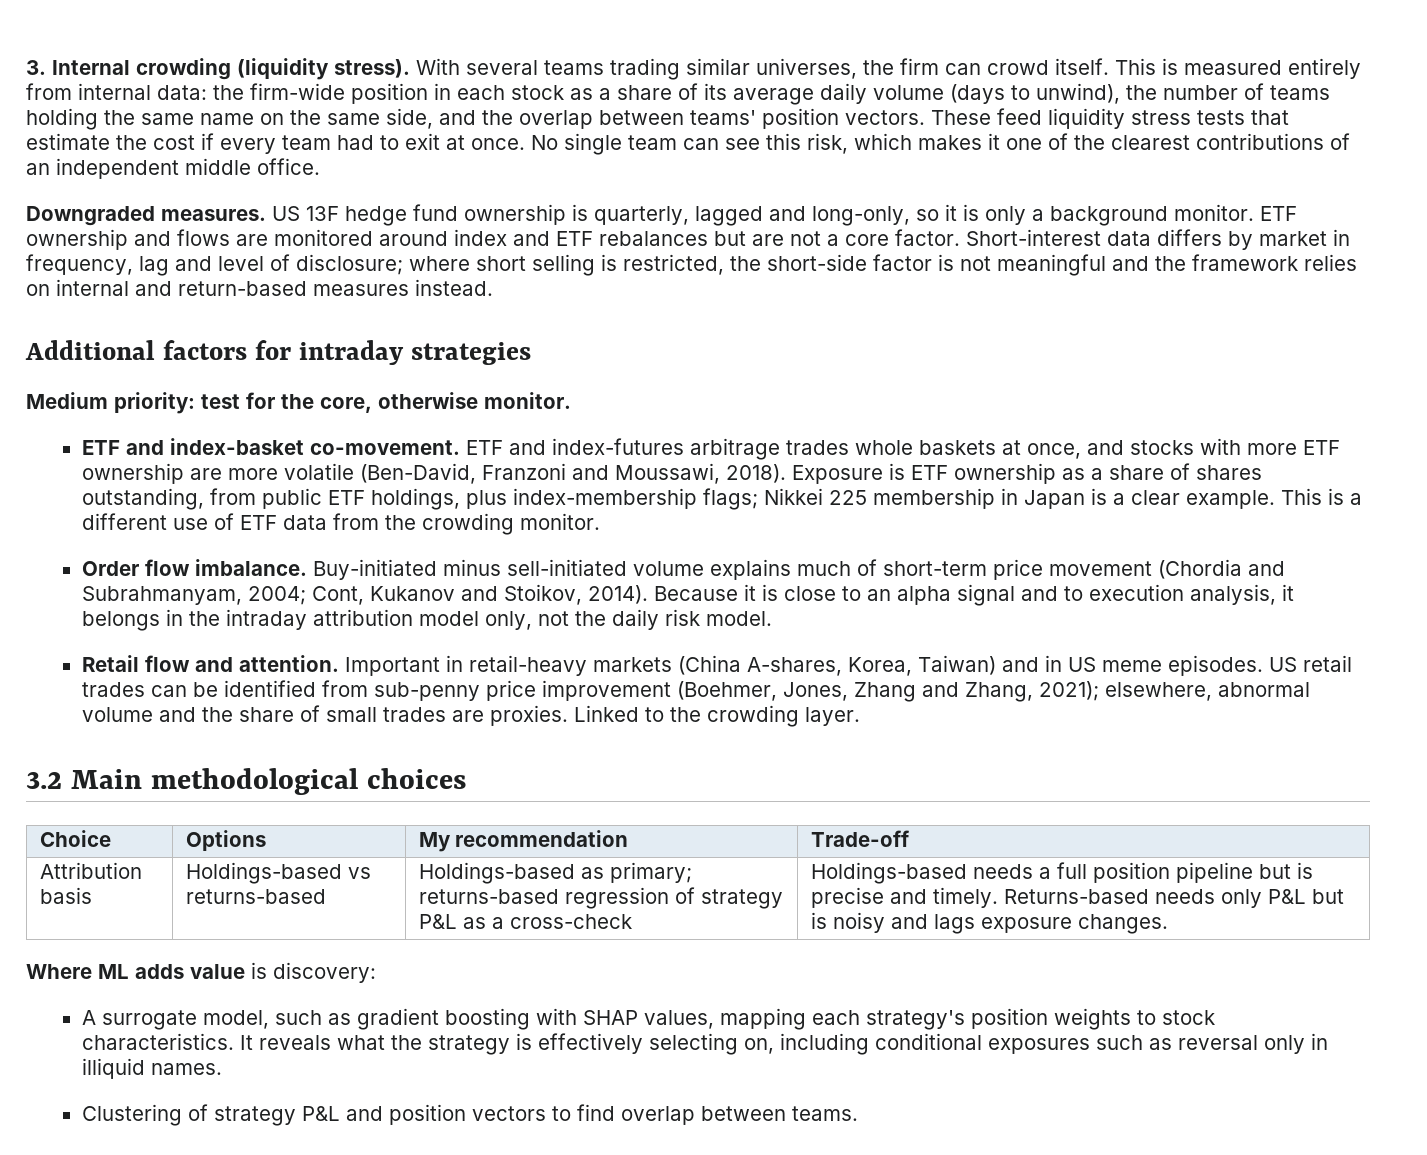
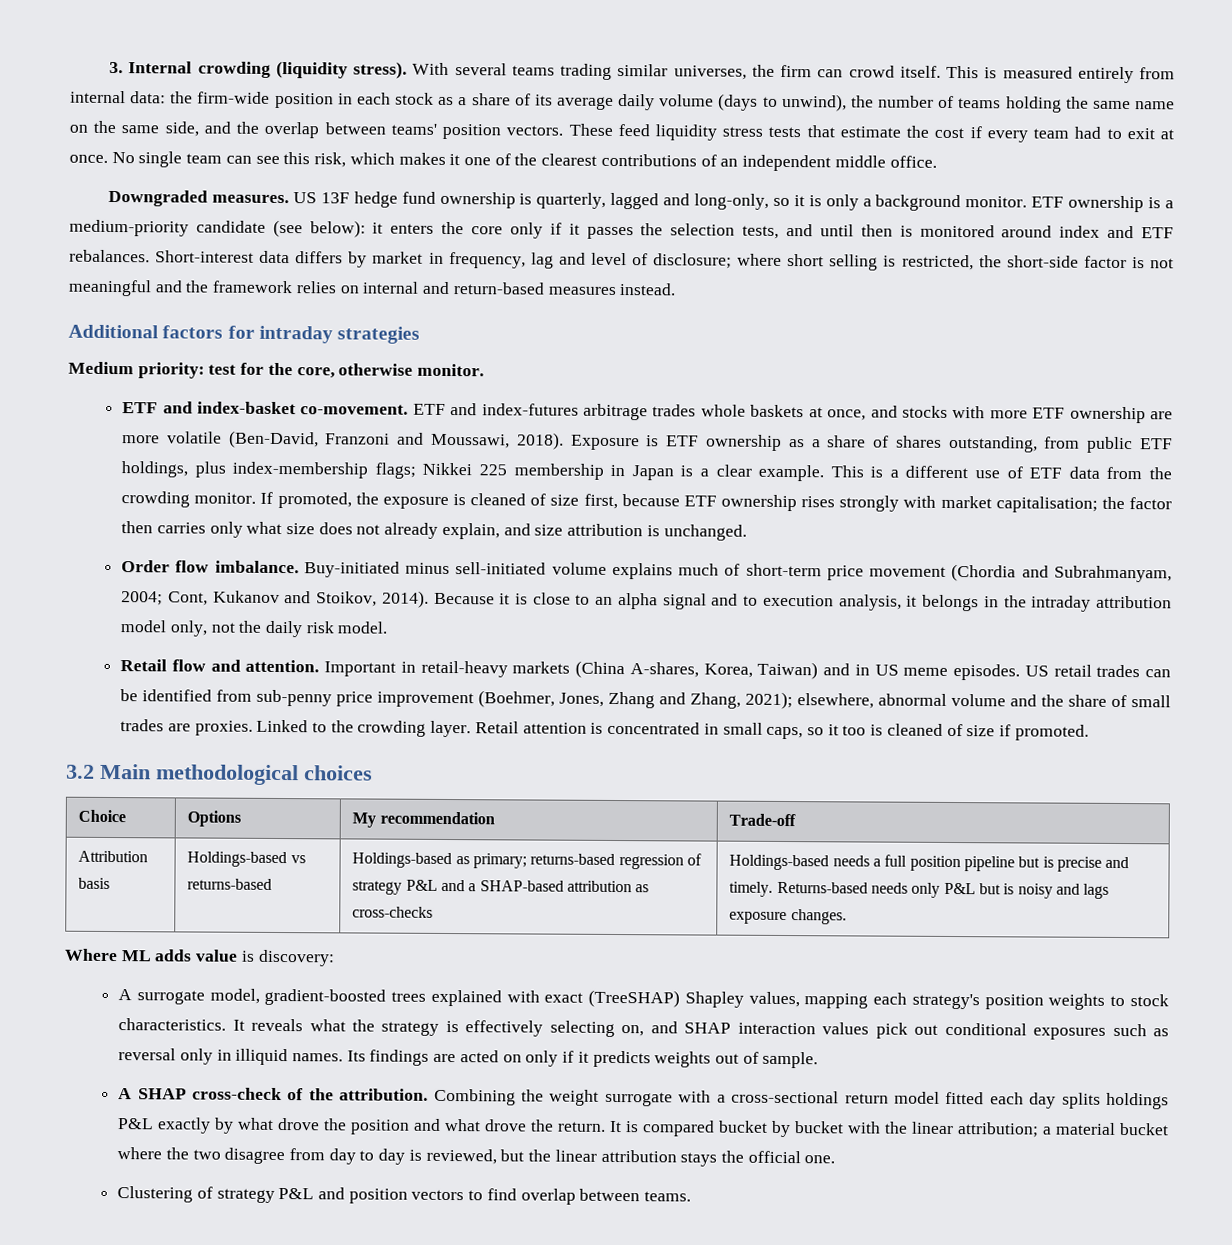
[134,229,268,246] and flows are -> [1148,197,1175,209] [69,219,913,240] is a medium-priority candidate (see below): it enters the core only if it passes the selection tests, and until then is
[599,229,960,246] rebalances but are not a core factor. -> [69,249,150,263] rebalances.
(600, 521) none -> [260,491,1173,513] [121,521,747,541] If promoted, the exposure is cleaned of size first, because ETF ownership rises strongly with market capitalisation; the factor then carries only what size does not already explain, and size attribution is unchanged.
(860, 716) none -> [474,721,1089,741] Retail attention is concentrated in small caps, so it too is cleaned of size if promoted.
[462,914,632,929] as a cross-check -> [440,879,650,893] [352,906,434,918] and a SHAP-based attribution as cross-checks
[274,1008,638,1030] such as gradient boosting with SHAP -> [264,988,744,1008] gradient-boosted trees explained with exact (TreeSHAP) Shapley
[779,1033,869,1055] including -> [650,1021,939,1039] and SHAP interaction values pick out
(222, 1069) none -> [346,1049,819,1069] [118,1087,1169,1110] [117,1117,1169,1138] [117,1147,836,1167] Its findings are acted on only if it predicts weights out of sample. // A SHAP cross-check of the attribution. Combining the weight surrogate with a cross-sectional return model fitted each day splits holdings P&L exactly by what drove the position and what drove the return. It is compared bucket by bucket with the linear attribution; a material bucket where the two disagree from day to day is reviewed, but the linear attribution stays the official one.

